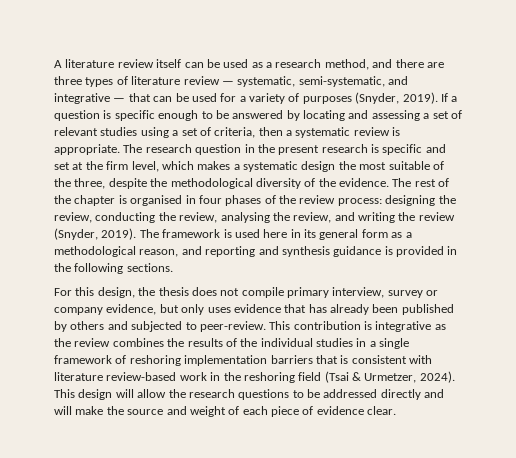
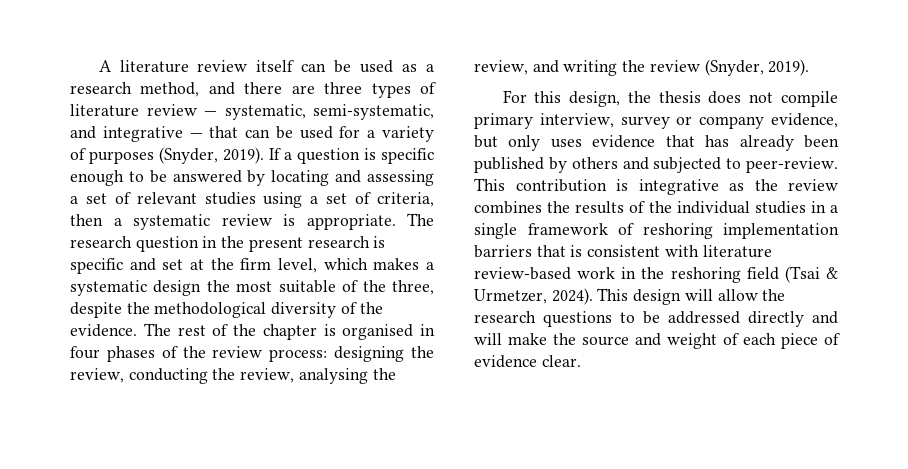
[139,229,412,240] [54,246,458,257] [54,263,173,274] The framework is used here in its general form as a methodological reason, and reporting and synthesis guidance is provided in the following sections. -> (810, 67) none

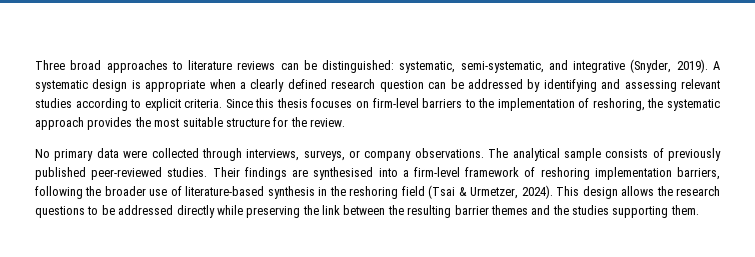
[98,60,434,73] [70,82,437,98] [70,104,434,120] [70,126,434,142] [70,147,434,164] [70,170,434,186] [70,192,435,208] [70,213,434,230] [70,236,386,252] [70,258,434,274] [70,280,435,296] [70,302,383,318] [70,323,435,340] [70,346,434,362] [70,368,396,384] [474,59,810,76] [502,90,838,107] [474,113,838,129] [474,135,839,151] [474,157,838,173] [474,178,838,195] [474,201,838,214] [474,223,839,239] [474,245,772,258] [474,267,616,280] A literature review itself can be used as a research method, and there are three types of literature review — systematic, semi-systematic, and integrative — that can be used for a variety of purposes (Snyder, 2019). If a question is specific enough to be answered by locating and assessing a set of relevant studies using a set of criteria, then a systematic review is appropriate. The research question in the present research is specific and set at the firm level, which makes a systematic design the most suitable of the three, despite the methodological diversity of the evidence. The rest of the chapter is organised in four phases of the review process: designing the review, conducting the review, analysing the review, and writing the review (Snyder, 2019). // For this design, the thesis does not compile primary interview, survey or company evidence, but only uses evidence that has already been published by others and subjected to peer-review. This contribution is integrative as the review combines the results of the individual studies in a single framework of reshoring implementation barriers that is consistent with literature review-based work -> [35,59,720,73] [35,79,721,92] [35,98,720,111] [35,117,345,130] [35,148,721,161] [35,167,720,180] [35,186,315,199] Three broad approaches to literature reviews can be distinguished: systematic, semi-systematic, and integrative (Snyder, 2019). A systematic design is appropriate when a clearly defined research question can be addressed by identifying and assessing relevant studies according to explicit criteria. Since this thesis focuses on firm-level barriers to the implementation of reshoring, the systematic approach provides the most suitable structure for the review. // No primary data were collected through interviews, surveys, or company observations. The analytical sample consists of previously published peer-reviewed studies. Their findings are synthesised into a firm-level framework of reshoring implementation barriers, following the broader use of literature-based synthesis
[684,289,758,301] will allow -> [621,186,655,196] allows
[812,311,838,324] [474,333,840,349] [474,355,581,368] and will make the source and weight of each piece of evidence clear. -> [216,205,699,218] while preserving the link between the resulting barrier themes and the studies supporting them.

